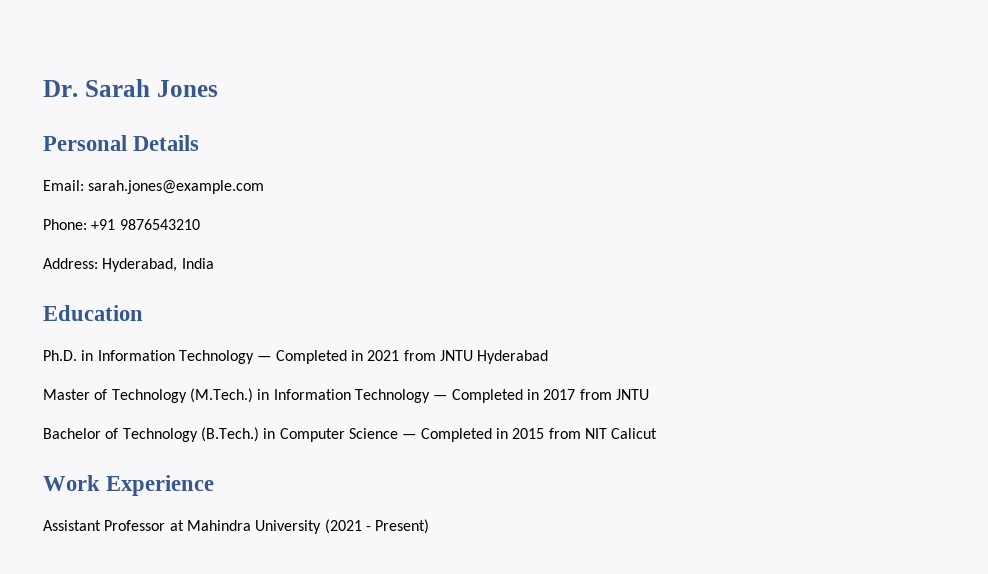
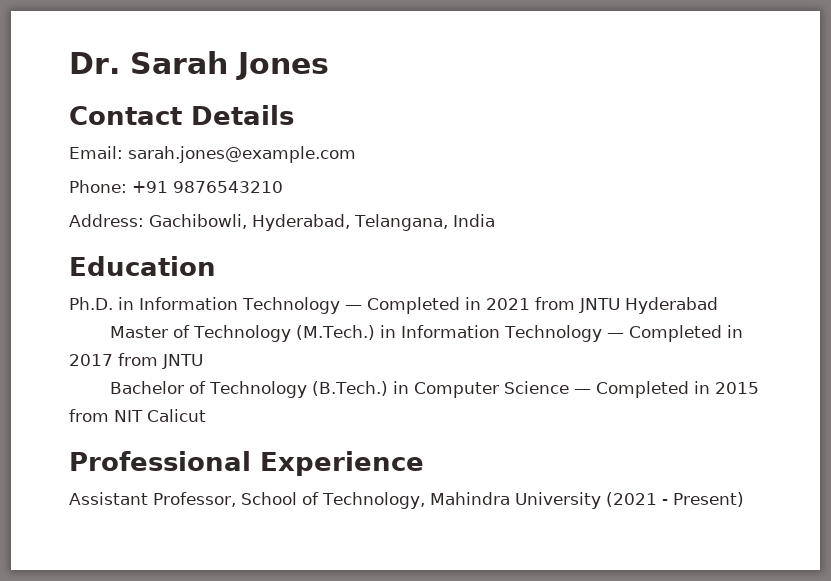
[43,135,127,151] Personal -> [69,106,182,125] Contact
[102,258,178,272] Hyderabad, -> [149,214,448,231] Gachibowli, Hyderabad, Telangana,
[43,475,100,491] Work -> [69,451,251,471] Professional
[104,520,184,531] Professor at -> [153,492,425,509] Professor, School of Technology,

